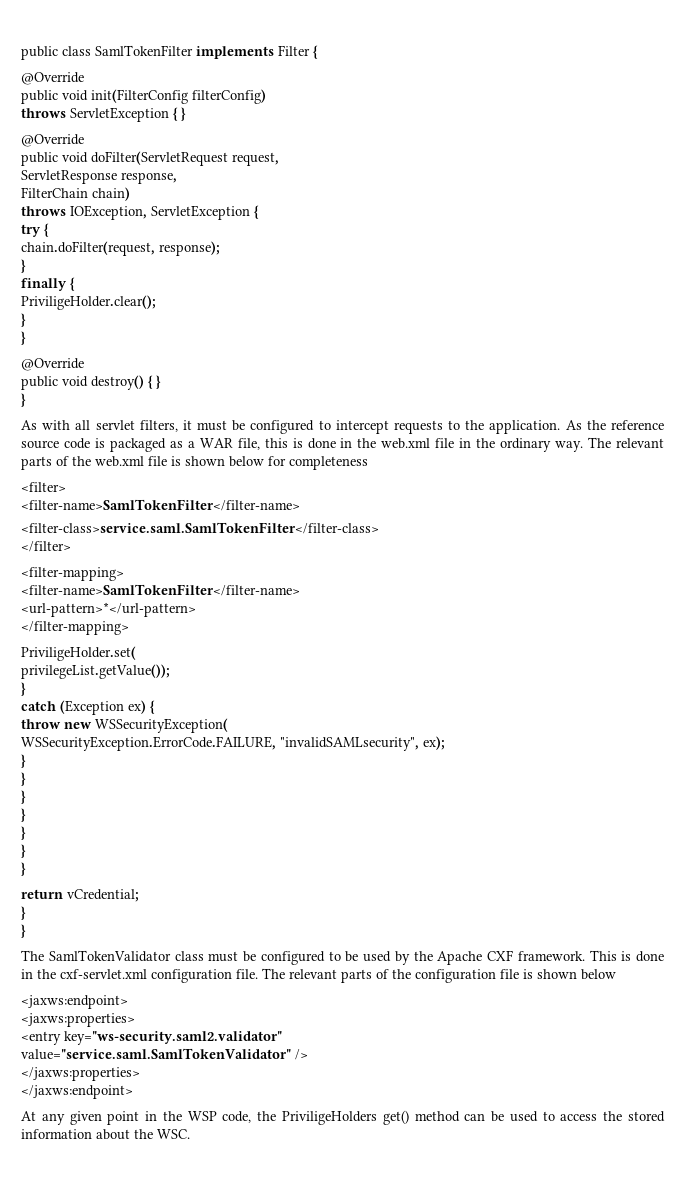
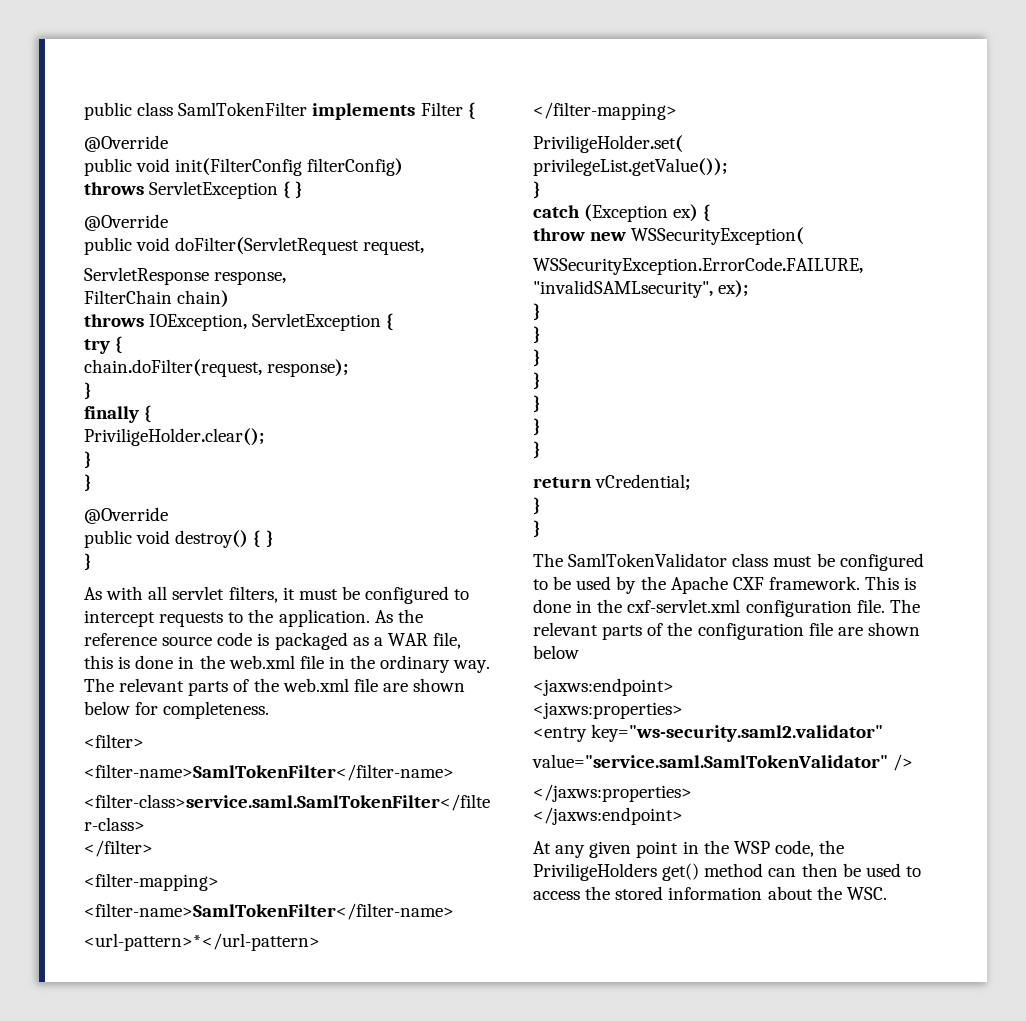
[171,456,181,466] is -> [382,683,408,692] are
[289,456,368,470] completeness -> [163,701,270,719] completeness.
[523,969,533,979] is -> [837,627,863,636] are
(486, 1117) none -> [801,863,838,877] then

